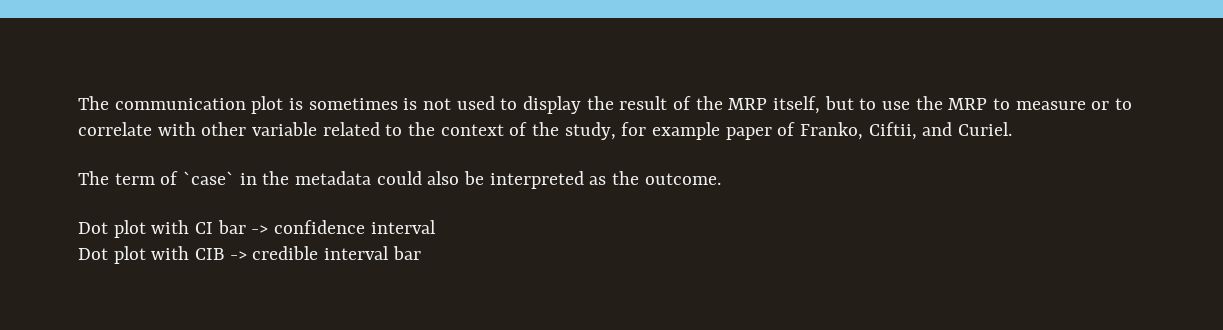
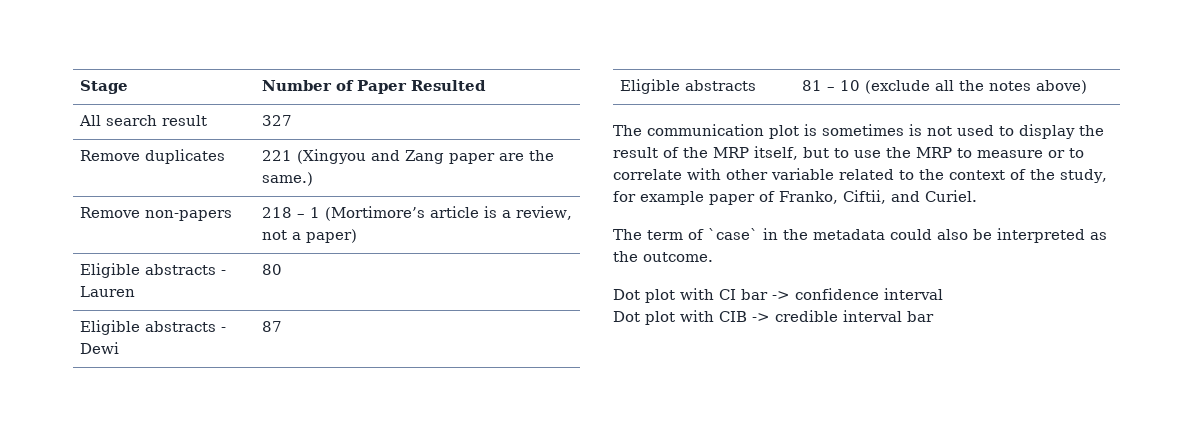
(78, 103) none -> [80,80,129,94] [262,80,487,94] [79,115,208,126] [262,115,293,126] [80,149,226,164] [262,149,555,164] [262,172,314,186] [80,207,233,221] [262,206,573,221] [262,229,358,243] [80,263,227,278] [80,286,136,297] [262,264,283,275] [80,320,227,335] [80,342,120,354] [262,321,283,332] [620,79,757,94] [802,80,1088,94] Stage | Number of Paper Resulted // All search result | 327 // Remove duplicates | 221 (Xingyou and Zang paper are the same.) // Remove non-papers | 218 – 1 (Mortimore’s article is a review, not a paper) // Eligible abstracts - Lauren | 80 // Eligible abstracts - Dewi | 87 // Eligible abstracts | 81 – 10 (exclude all the notes above) //

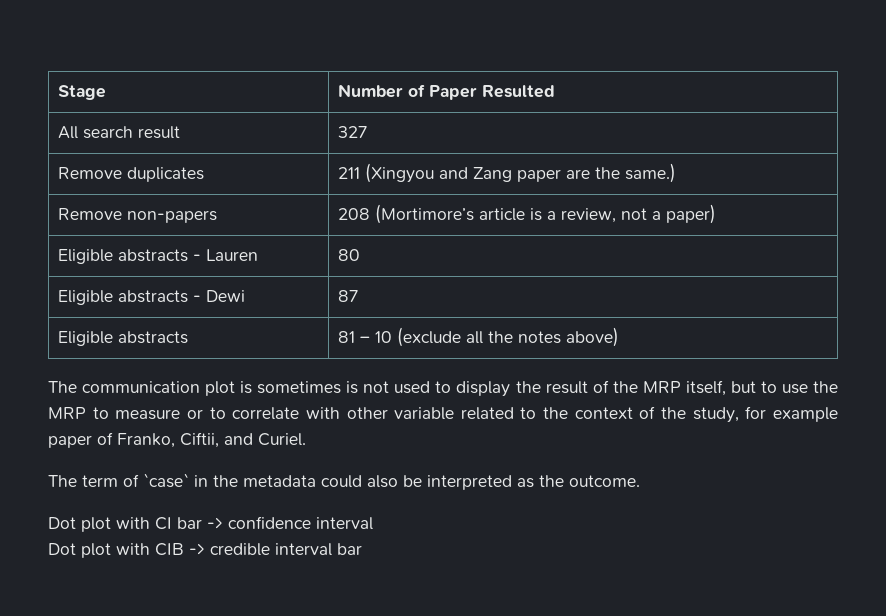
[262,150,293,161] 221 -> [338,167,361,179] 211
[262,207,321,218] 218 – 1 -> [338,208,371,220] 208

